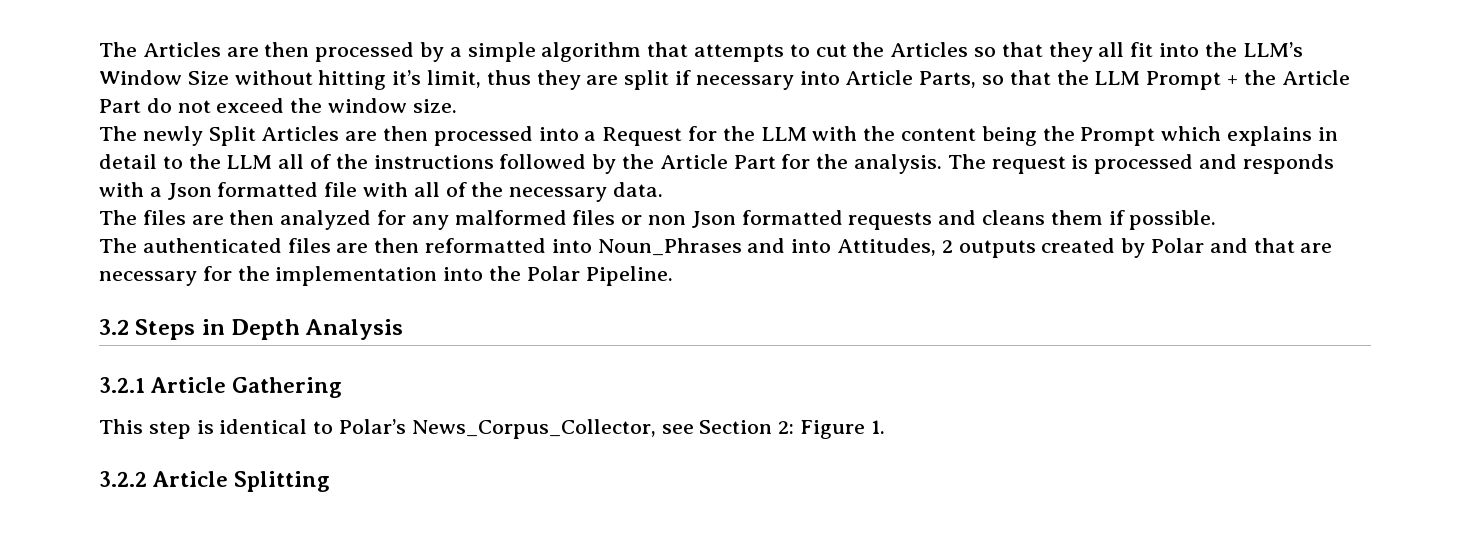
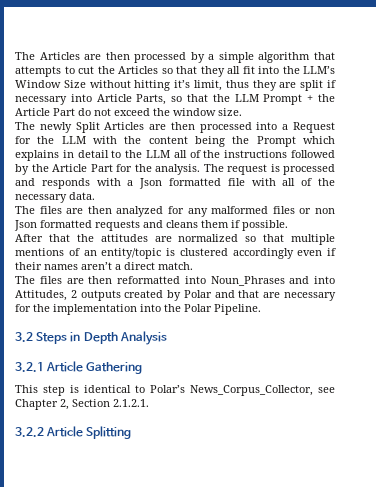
[99,238,282,253] // The authenticated -> [15,234,335,245] [15,248,336,259] [15,262,193,270] [15,276,35,284] // After that the attitudes are normalized so that multiple mentions of an entity/topic is clustered accordingly even if their names aren’t a direct match. // The
[699,420,885,439] Section 2: Figure 1. -> [15,399,149,410] Chapter 2, Section 2.1.2.1.

